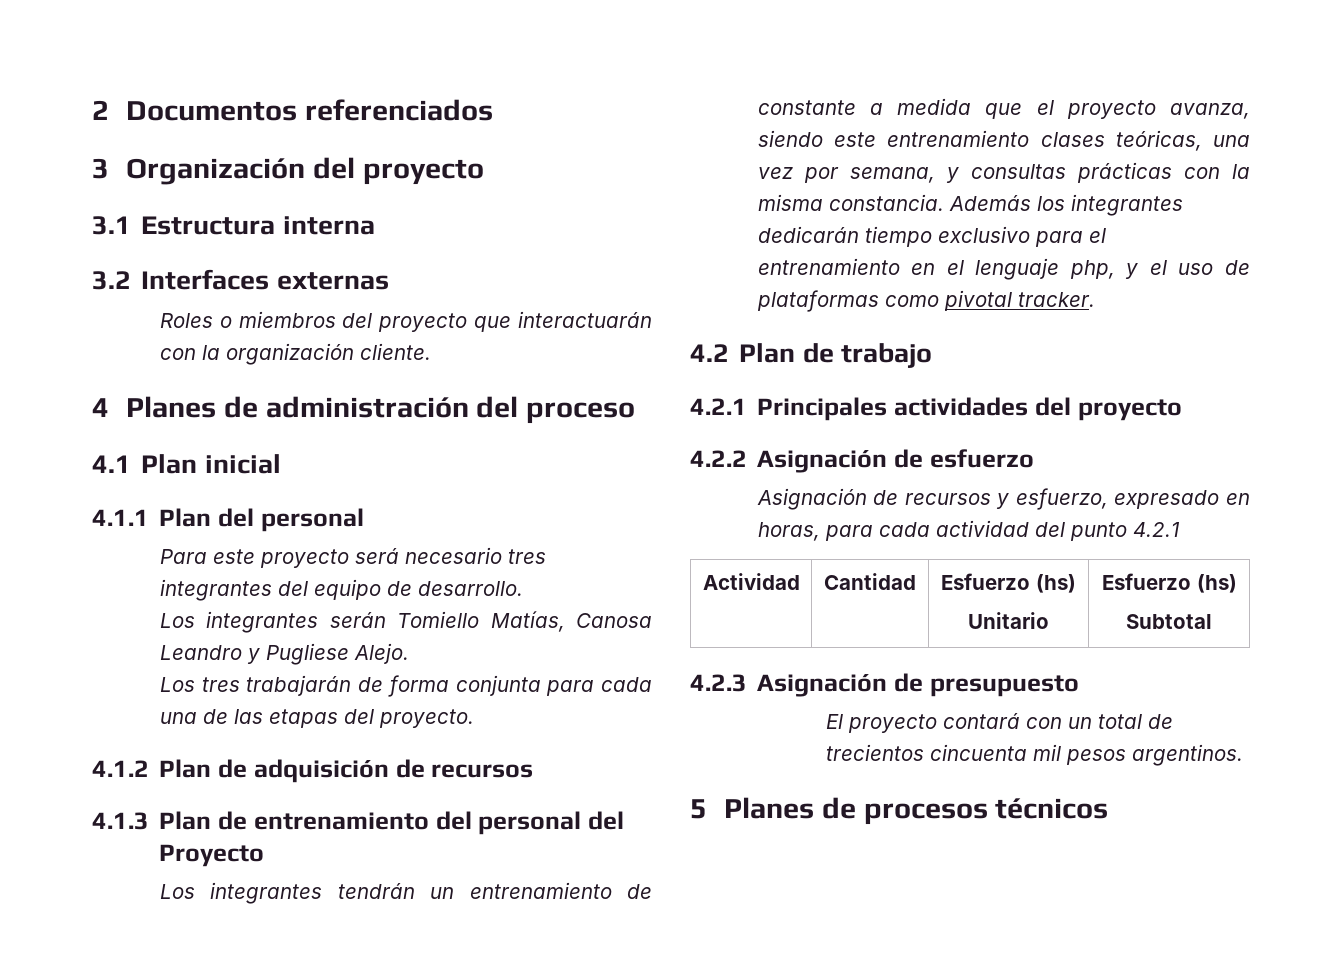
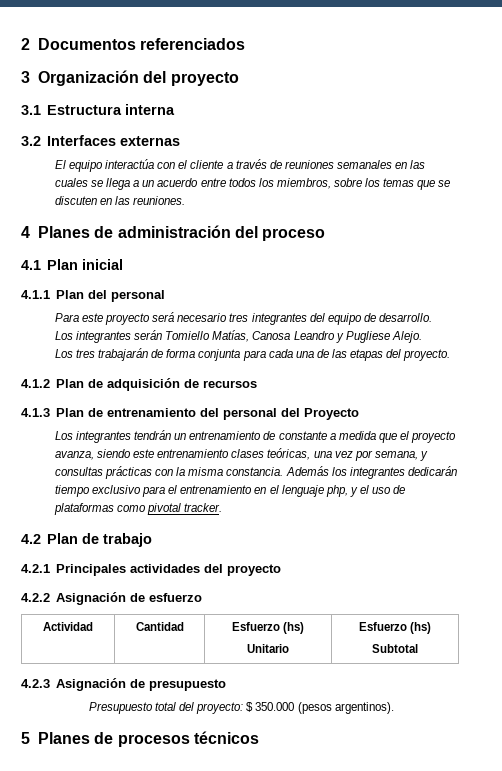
[159,311,653,332] [159,343,431,365] Roles o miembros del proyecto que interactuarán con la organización cliente. -> [54,159,426,172] [54,178,451,190] [54,196,186,205] El equipo interactúa con el cliente a través de reuniones semanales en las cuales se llega a un acuerdo entre todos los miembros, sobre los temas que se discuten en las reuniones.
[756,488,1250,510] [757,520,1180,541] // Asignación de recursos y esfuerzo, expresado en horas, para cada actividad del punto 4.2.1 -> (202, 597) none
[825,713,1173,733] [825,744,1243,766] El proyecto contará con un total de trecientos cincuenta mil pesos argentinos. -> [88,702,394,714] Presupuesto total del proyecto: $ 350.000 (pesos argentinos).

